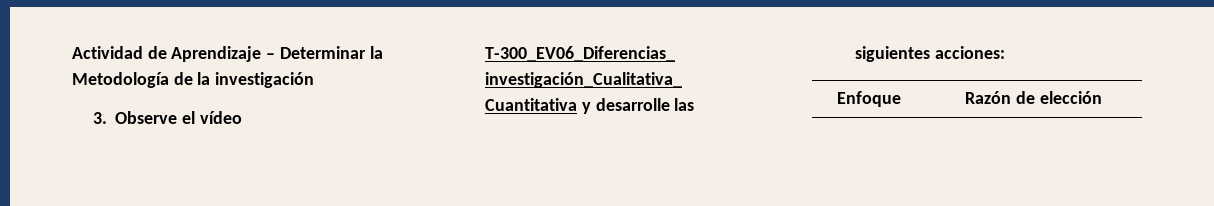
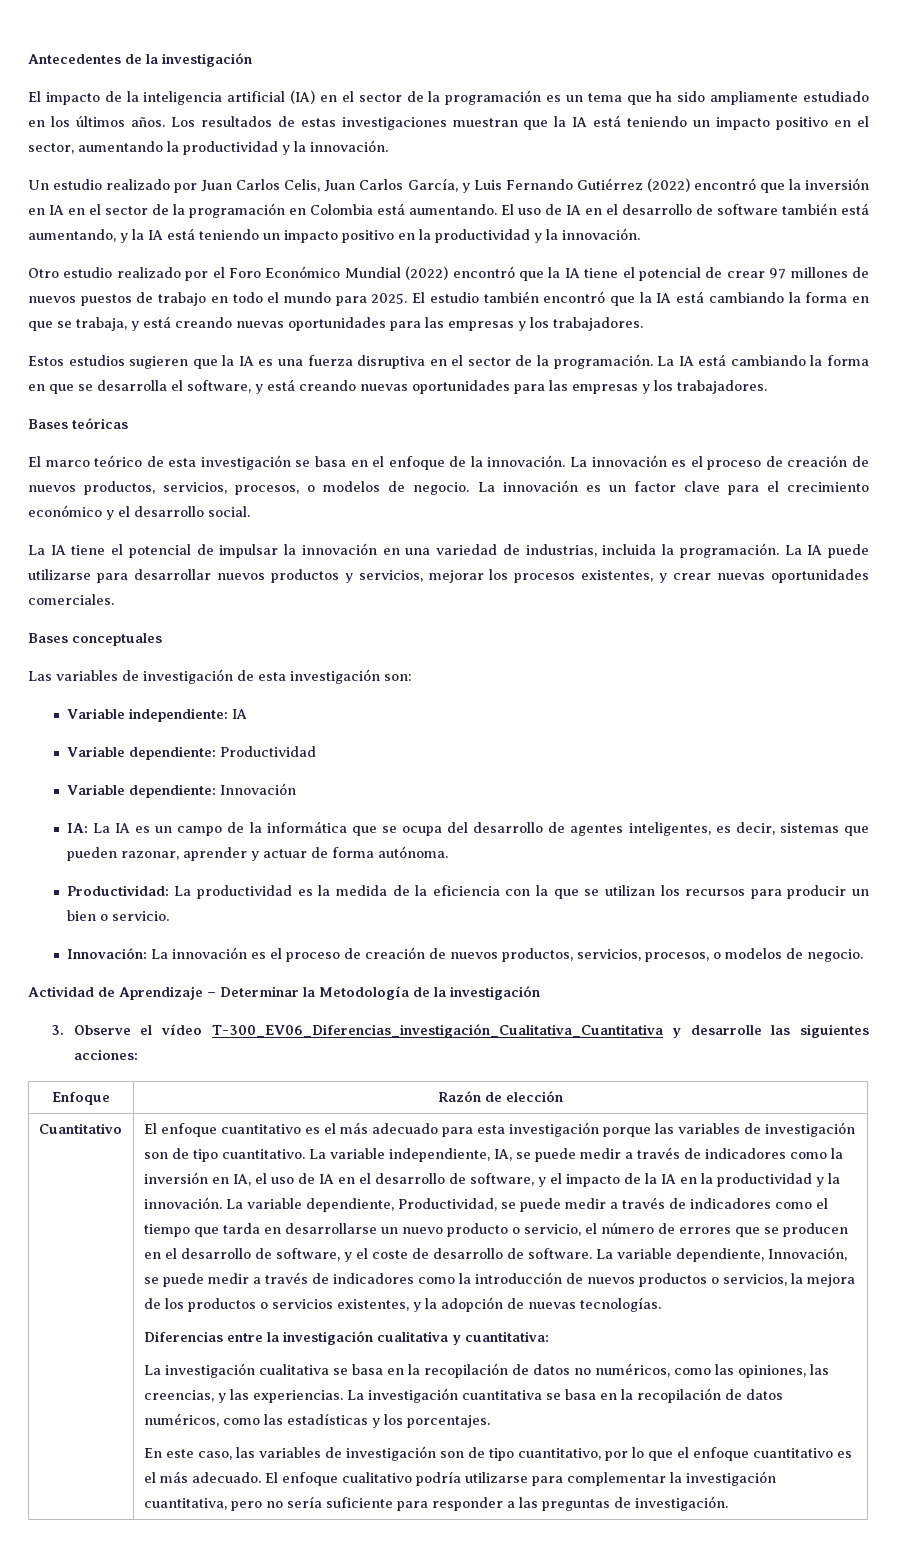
(72, 52) none -> [28,53,252,67] [28,90,870,105] [28,115,869,130] [28,140,388,155] [28,178,869,193] [28,203,869,218] [28,228,640,243] [28,266,869,281] [28,291,869,306] [28,316,643,331] [28,354,869,369] [28,379,767,394] [28,418,128,429] [28,455,869,470] [28,480,869,495] [28,505,250,520] [28,543,869,558] [28,569,870,583] [28,594,114,605] [28,633,162,646] [28,669,412,684] [66,708,247,722] [66,746,316,760] [66,783,296,798] [66,821,869,836] [66,846,448,861] [66,885,870,899] [66,910,169,921] [66,947,863,962] Antecedentes de la investigación // El impacto de la inteligencia artificial (IA) en el sector de la programación es un tema que ha sido ampliamente estudiado en los últimos años. Los resultados de estas investigaciones muestran que la IA está teniendo un impacto positivo en el sector, aumentando la productividad y la innovación. // Un estudio realizado por Juan Carlos Celis, Juan Carlos García, y Luis Fernando Gutiérrez (2022) encontró que la inversión en IA en el sector de la programación en Colombia está aumentando. El uso de IA en el desarrollo de software también está aumentando, y la IA está teniendo un impacto positivo en la productividad y la innovación. // Otro estudio realizado por el Foro Económico Mundial (2022) encontró que la IA tiene el potencial de crear 97 millones de nuevos puestos de trabajo en todo el mundo para 2025. El estudio también encontró que la IA está cambiando la forma en que se trabaja, y está creando nuevas oportunidades para las empresas y los trabajadores. // Estos estudios sugieren que la IA es una fuerza disruptiva en el sector de la programación. La IA está cambiando la forma en que se desarrolla el software, y está creando nuevas oportunidades para las empresas y los trabajadores. // Bases teóricas // El marco teórico de esta investigación se basa en el enfoque de la innovación. La innovación es el proceso de creación de nuevos productos, servicios, procesos, o modelos de negocio. La innovación es un factor clave para el crecimiento económico y el desarrollo social. // La IA tiene el potencial de impulsar la innovación en una variedad de industrias, incluida la programación. La IA puede utilizarse para desarrollar nuevos productos y servicios, mejorar los procesos existentes, y crear nuevas oportunidades comerciales. // Bases conceptuales // Las variables de investigación de esta investigación son: // Variable independiente: IA // Variable dependiente: Productividad // Variable dependiente: Innovación // IA: La IA es un campo de la informática que se ocupa del desarrollo de agentes inteligentes, es decir, sistemas que pueden razonar, aprender y actuar de forma autónoma. // Productividad: La productividad es la medida de la eficiencia con la que se utilizan los recursos para producir un bien o servicio. // Innovación: La innovación es el proceso de creación de nuevos productos, servicios, procesos, o modelos de negocio. //
(1102, 97) none -> [38,1123,122,1134] [143,1122,855,1137] [143,1147,843,1162] [143,1172,840,1187] [143,1197,828,1212] [143,1223,848,1237] [143,1247,847,1262] [143,1272,855,1287] [143,1297,661,1312] [143,1331,549,1345] [143,1363,829,1378] [143,1388,783,1403] [143,1413,490,1428] [143,1446,852,1461] [143,1471,776,1486] [143,1496,728,1511] // Cuantitativo | El enfoque cuantitativo es el más adecuado para esta investigación porque las variables de investigación son de tipo cuantitativo. La variable independiente, IA, se puede medir a través de indicadores como la inversión en IA, el uso de IA en el desarrollo de software, y el impacto de la IA en la productividad y la innovación. La variable dependiente, Productividad, se puede medir a través de indicadores como el tiempo que tarda en desarrollarse un nuevo producto o servicio, el número de errores que se producen en el desarrollo de software, y el coste de desarrollo de software. La variable dependiente, Innovación, se puede medir a través de indicadores como la introducción de nuevos productos o servicios, la mejora de los productos o servicios existentes, y la adopción de nuevas tecnologías. // Diferencias entre la investigación cualitativa y cuantitativa: // La investigación cualitativa se basa en la recopilación de datos no numéricos, como las opiniones, las creencias, y las experiencias. La investigación cuantitativa se basa en la recopilación de datos numéricos, como las estadísticas y los porcentajes. // En este caso, las variables de investigación son de tipo cuantitativo, por lo que el enfoque cuantitativo es el más adecuado. El enfoque cualitativo podría utilizarse para complementar la investigación cuantitativa, pero no sería suficiente para responder a las preguntas de investigación.

